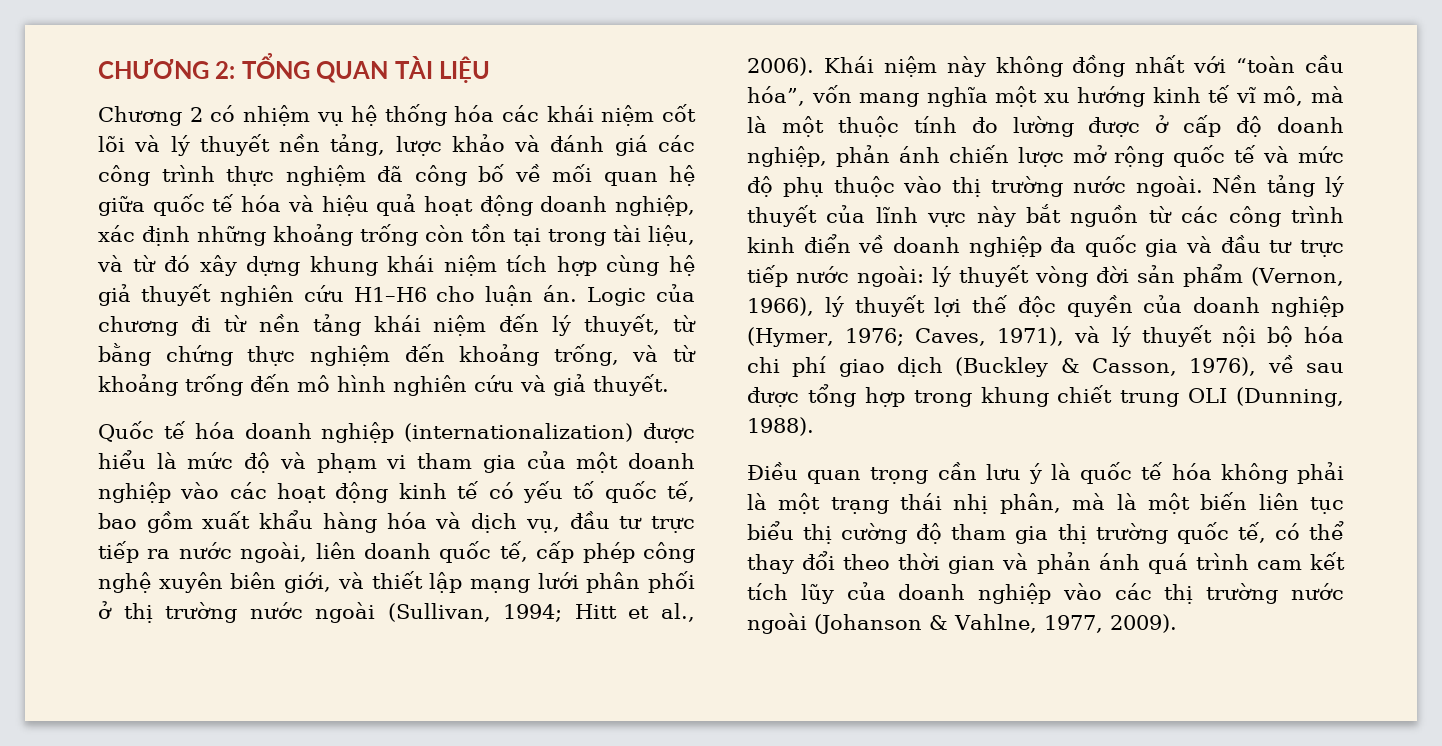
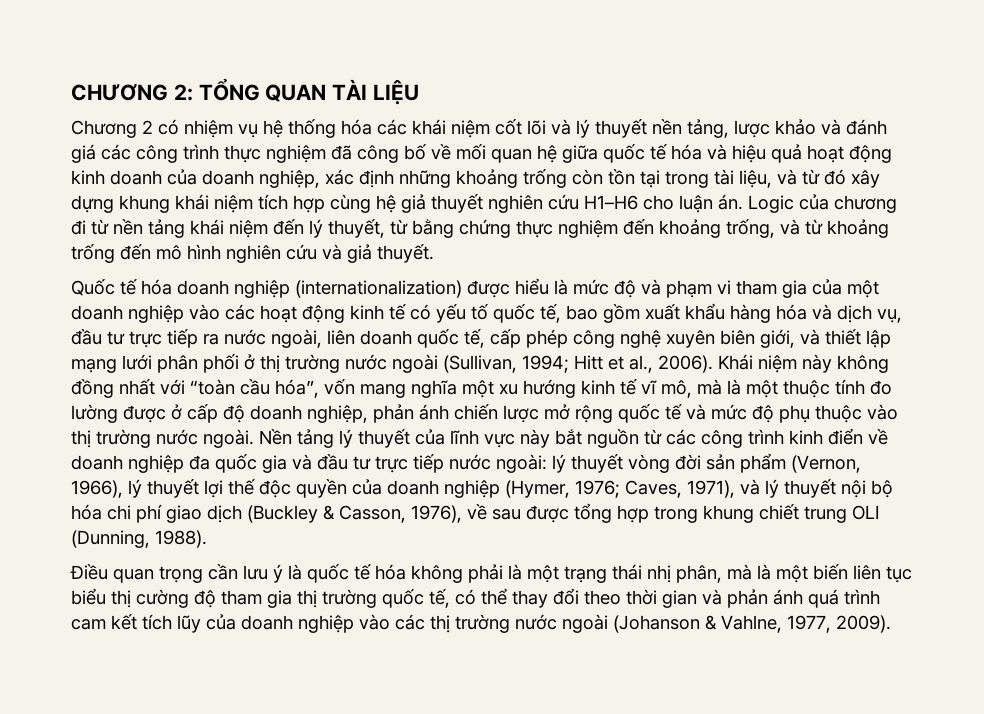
(533, 205) none -> [71,169,197,185] kinh doanh của

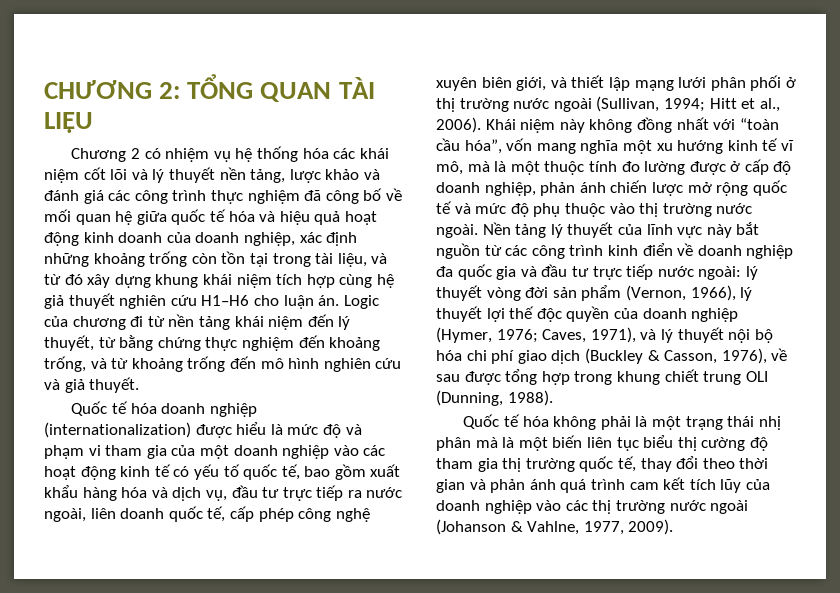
[70,564,349,583] Điều quan trọng cần lưu ý là quốc -> [463,414,500,429] Quốc
[676,565,722,583] phân, -> [436,437,471,451] phân
[455,588,507,605] có thể -> (636, 464) none

